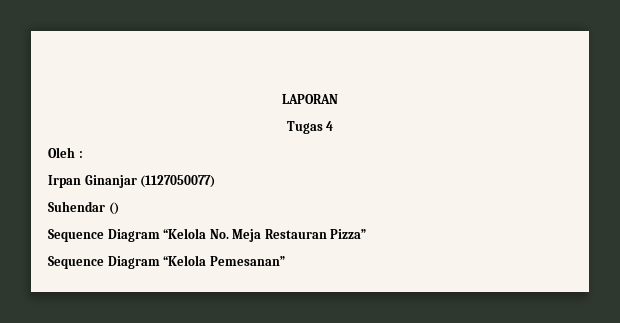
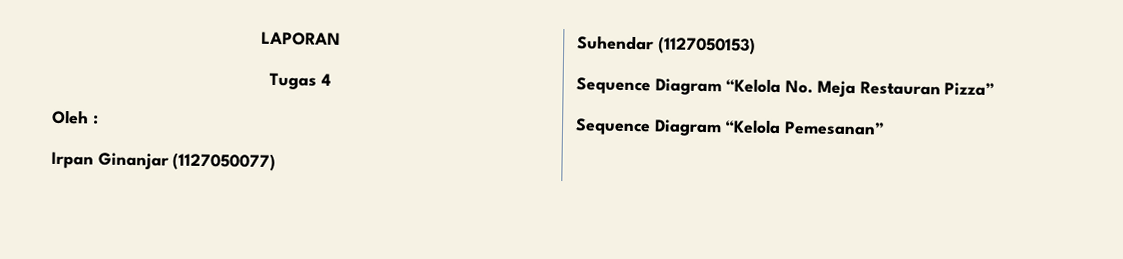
[108,202,119,215] () -> [657,36,756,55] (1127050153)

